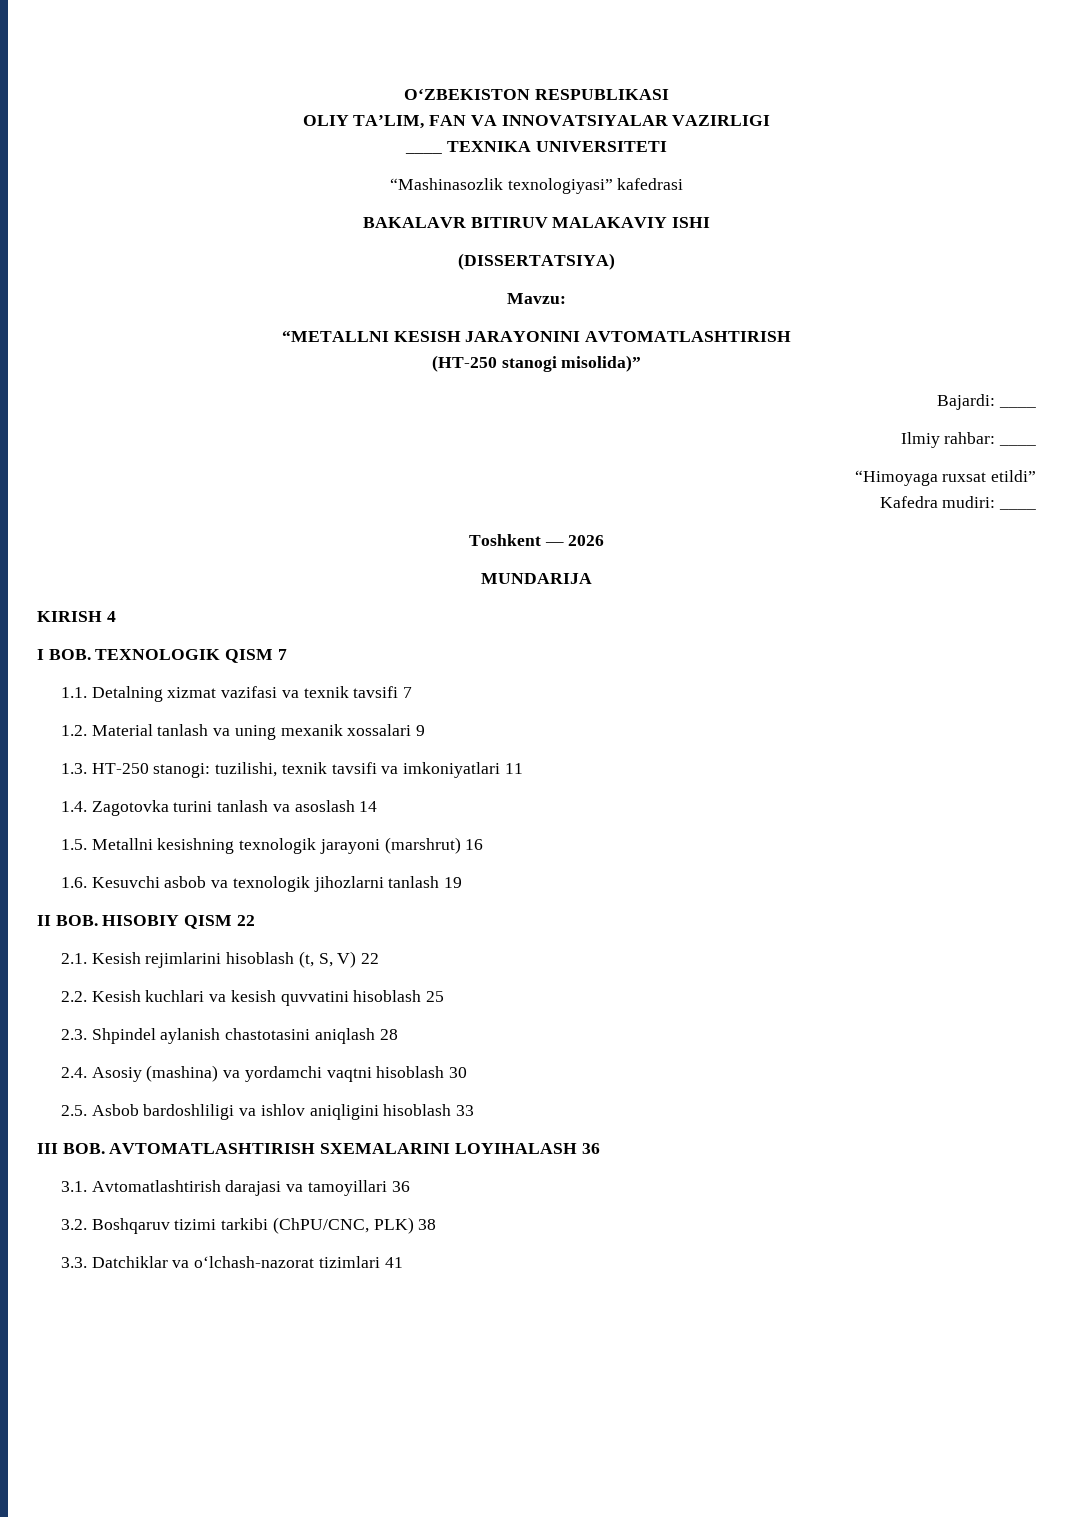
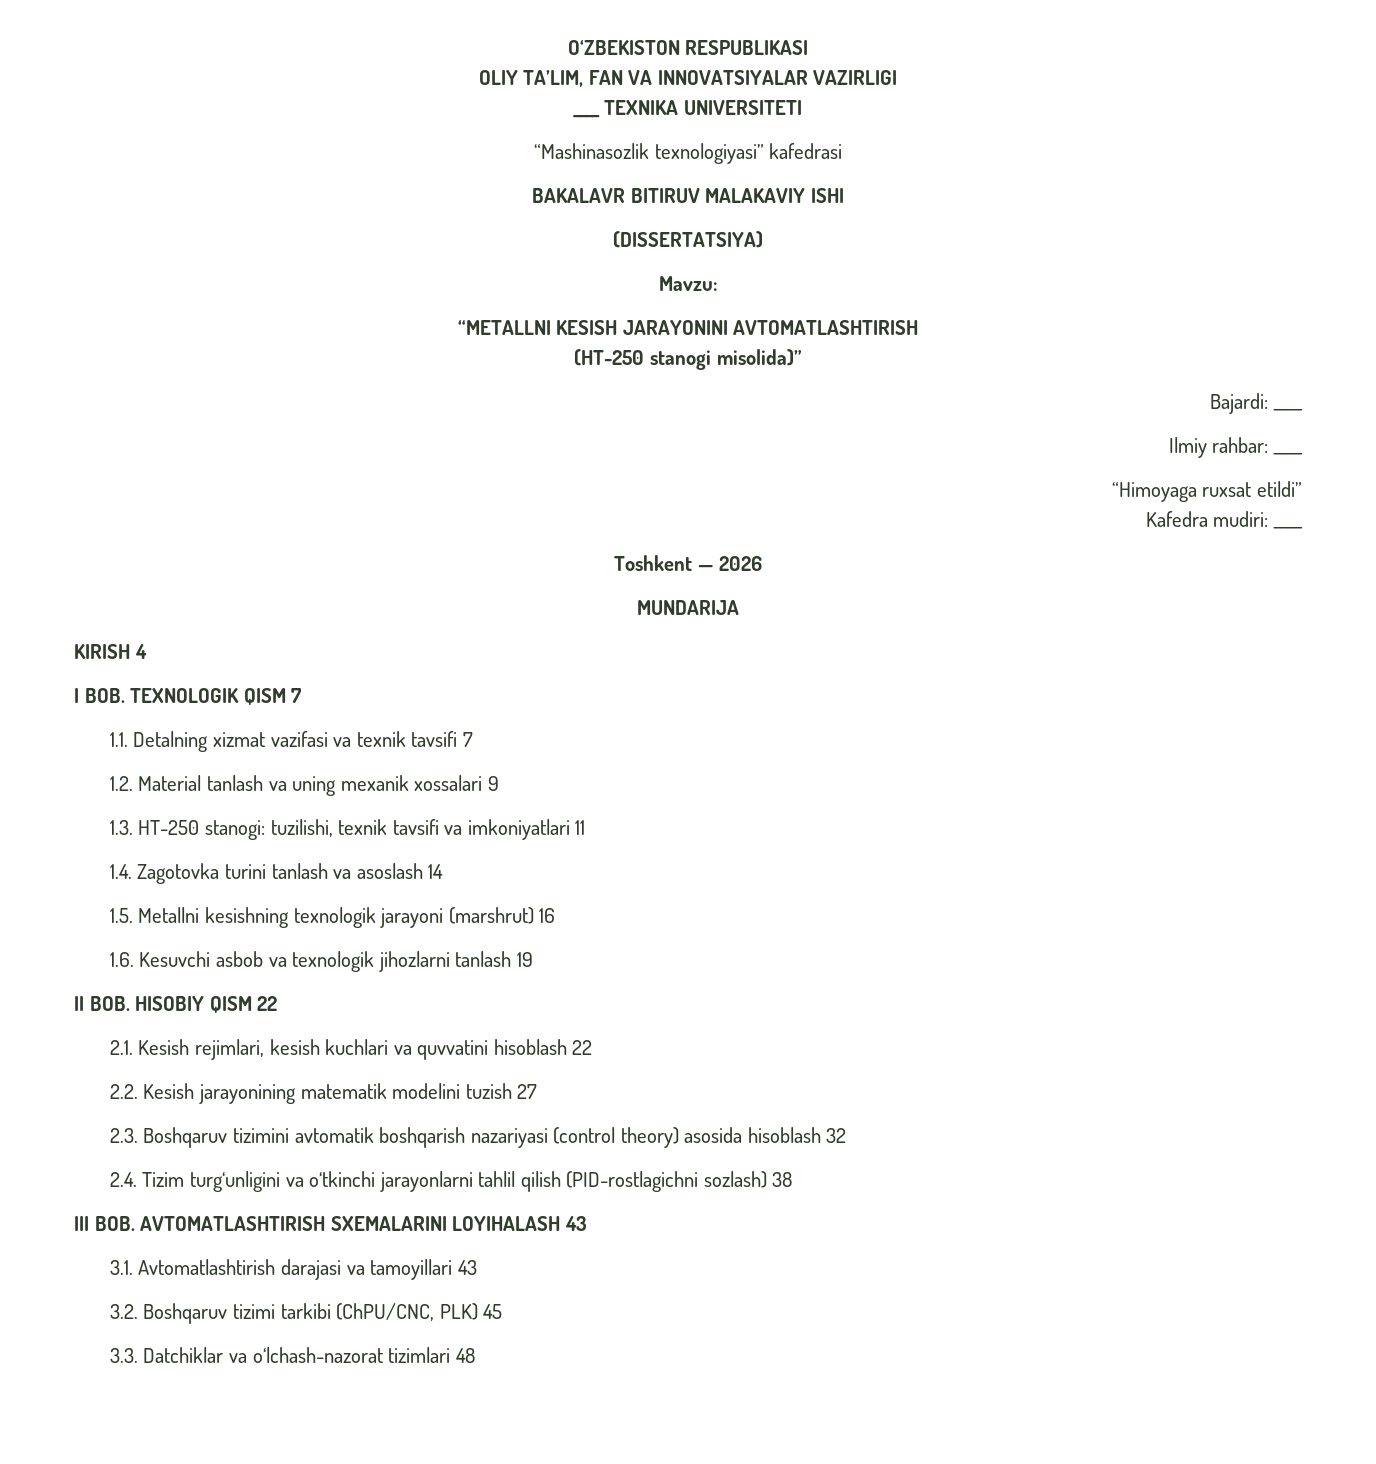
[145,951,379,968] [60,990,444,1006] [60,1028,398,1044] [60,1065,467,1082] [60,1104,474,1120] rejimlarini hisoblash (t, S, V) 22 // 2.2. Kesish kuchlari va kesish quvvatini hisoblash 25 // 2.3. Shpindel aylanish chastotasini aniqlash 28 // 2.4. Asosiy (mashina) va yordamchi vaqtni hisoblash 30 // 2.5. Asbob bardoshliligi va ishlov aniqligini hisoblash 33 -> [194,1039,593,1060] [109,1083,538,1104] [109,1127,847,1148] [109,1171,793,1192] rejimlari, kesish kuchlari va quvvatini hisoblash 22 // 2.2. Kesish jarayonining matematik modelini tuzish 27 // 2.3. Boshqaruv tizimini avtomatik boshqarish nazariyasi (control theory) asosida hisoblash 32 // 2.4. Tizim turg‘unligini va o‘tkinchi jarayonlarni tahlil qilish (PID-rostlagichni sozlash) 38
[581,1143,600,1154] 36 -> [564,1216,587,1231] 43
[391,1181,410,1192] 36 -> [457,1260,477,1275] 43
[418,1219,437,1230] 38 -> [483,1304,503,1319] 45
[384,1257,403,1268] 41 -> [455,1348,475,1363] 48

